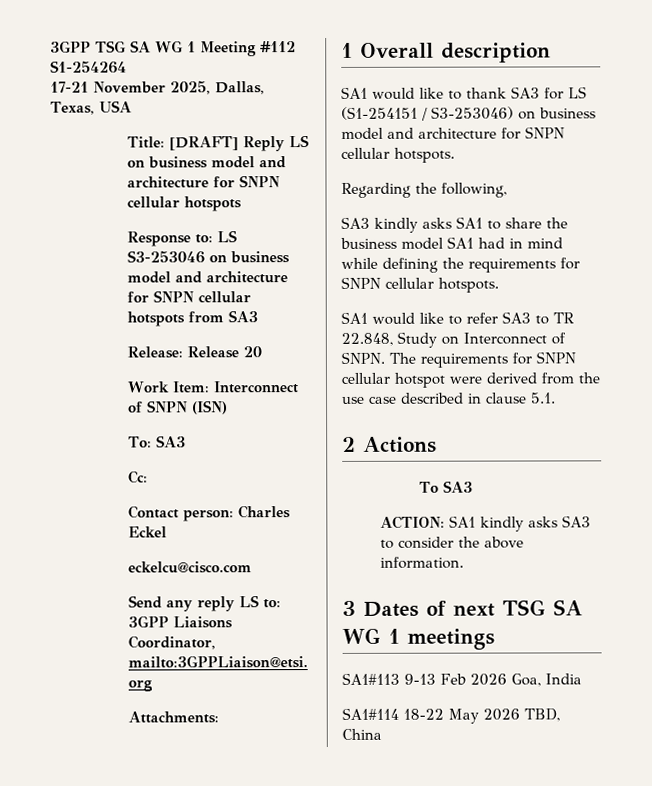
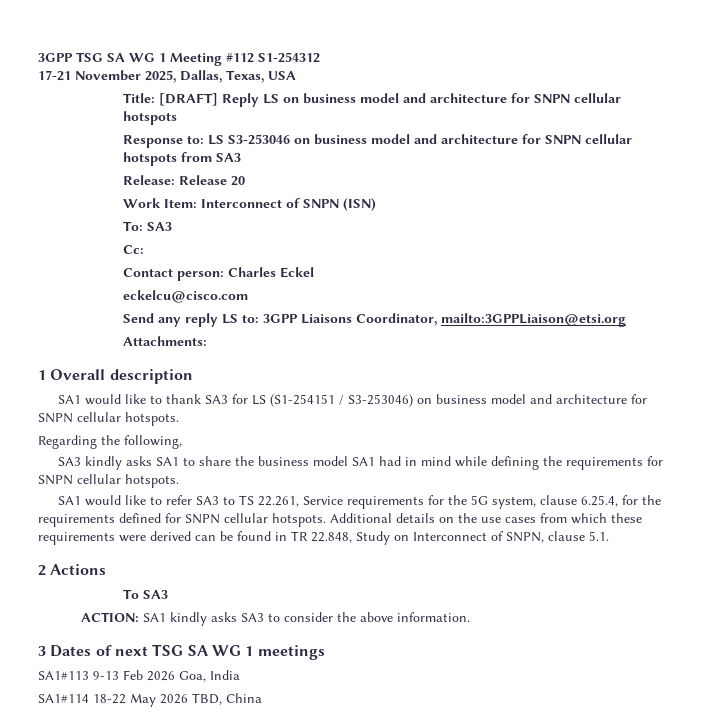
[50,60,127,74] S1-254264 -> [258,52,320,63] S1-254312
(549, 320) none -> [239,495,662,509] [38,513,642,527] [38,531,287,545] TS 22.261, Service requirements for the 5G system, clause 6.25.4, for the requirements defined for SNPN cellular hotspots. Additional details on the use cases from which these requirements were derived can be found in
[341,351,576,368] [341,372,600,388] [342,392,482,404] SNPN. The requirements for SNPN cellular hotspot were derived from the use case described in -> [506,532,544,543] SNPN,

